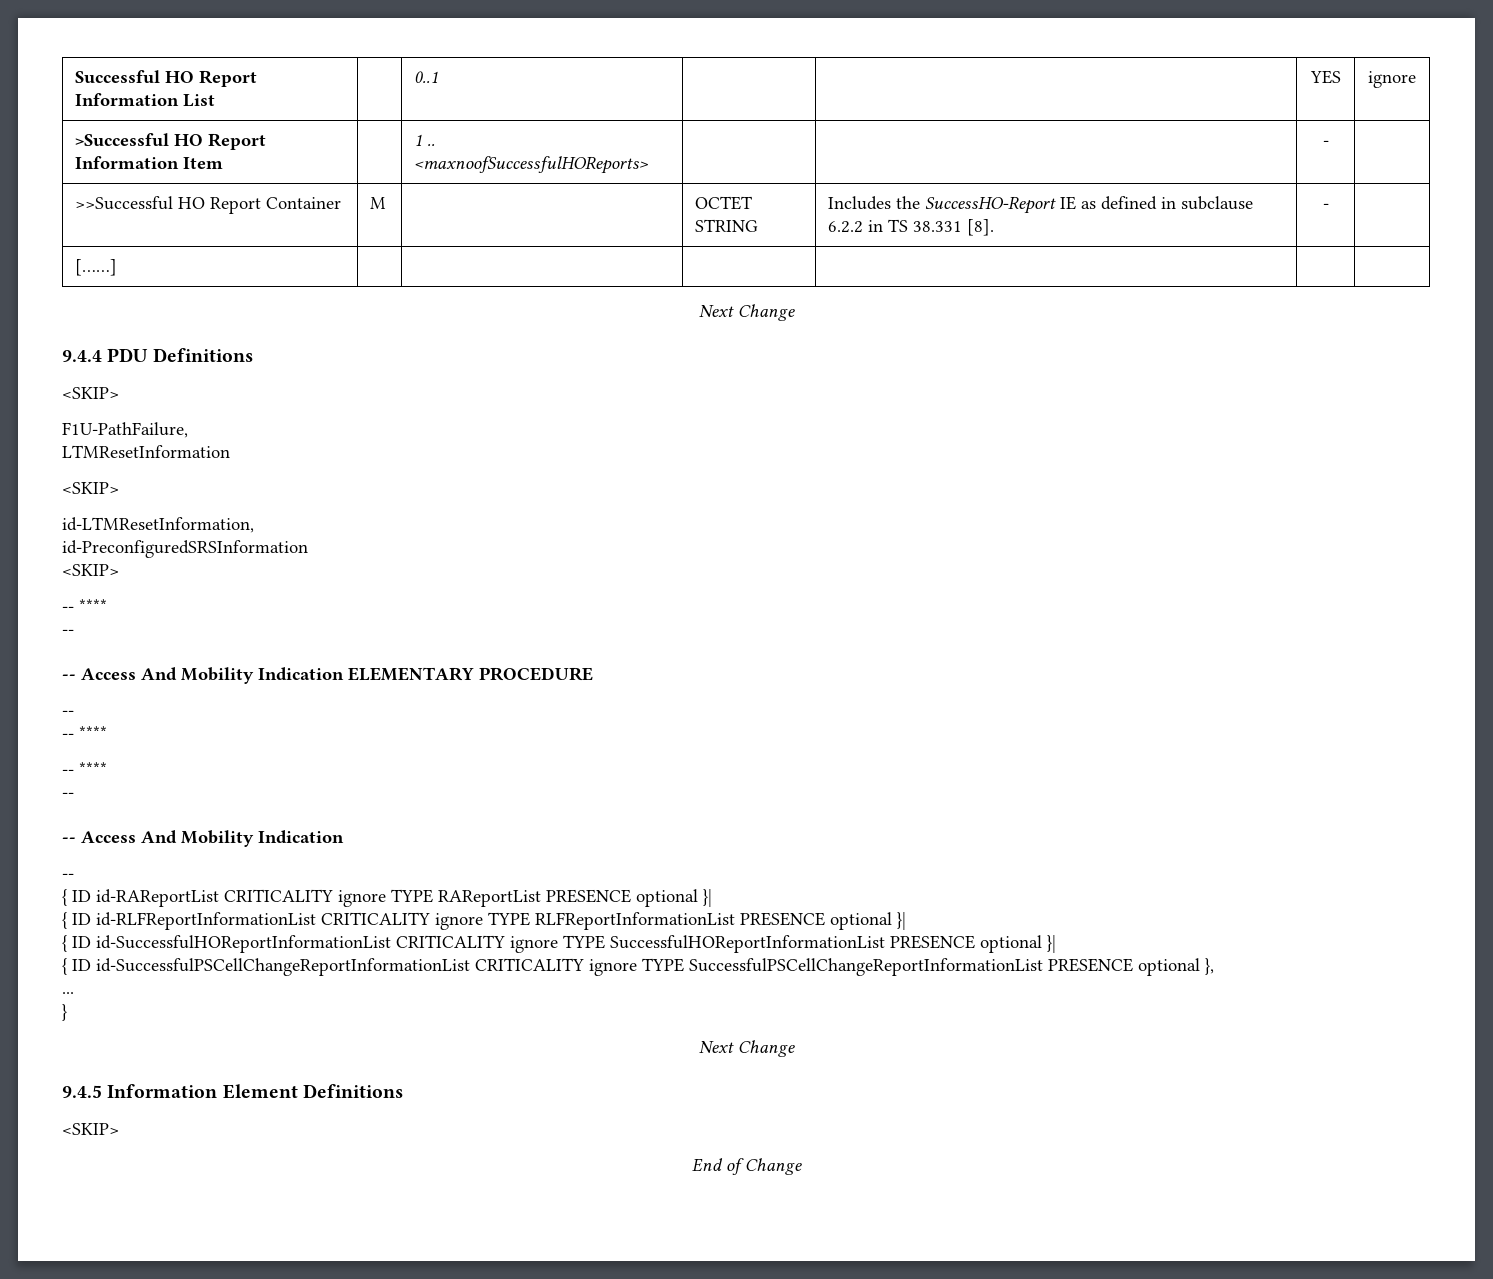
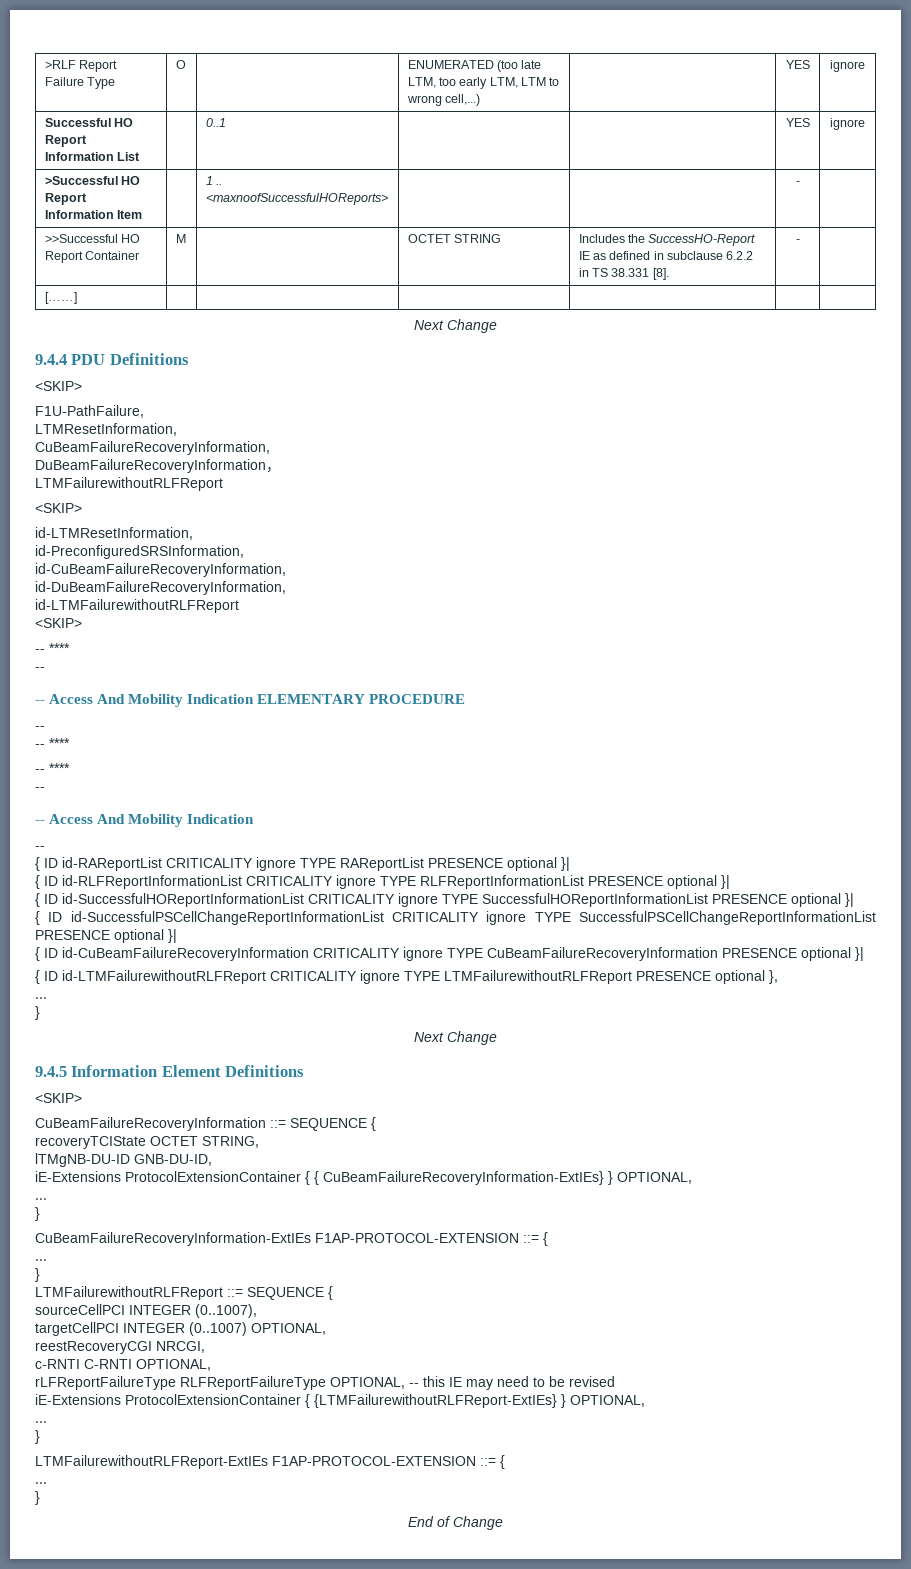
(75, 77) none -> [44,60,117,72] [44,77,115,89] [175,60,186,69] [407,60,542,72] [407,77,560,89] [406,94,480,106] [785,60,810,69] [830,60,865,72] >RLF Report Failure Type | O | | ENUMERATED (too late LTM, too early LTM, LTM to wrong cell,...) | | YES | ignore //
[62,445,230,458] [62,482,119,494] [62,517,254,533] [62,540,308,558] LTMResetInformation // <SKIP> // id-LTMResetInformation, // id-PreconfiguredSRSInformation -> [35,423,177,436] [35,441,270,455] [35,459,280,473] [35,477,223,491] [35,503,82,513] [35,527,193,540] [35,545,244,559] [35,563,286,577] [35,581,286,595] [35,599,239,613] LTMResetInformation, // CuBeamFailureRecoveryInformation, // DuBeamFailureRecoveryInformation， // LTMFailurewithoutRLFReport // <SKIP> // id-LTMResetInformation, // id-PreconfiguredSRSInformation, // id-CuBeamFailureRecoveryInformation, // id-DuBeamFailureRecoveryInformation, // id-LTMFailurewithoutRLFReport
(1200, 967) none -> [168,929,177,943] [35,947,864,961] [35,970,765,984] }| // { ID id-CuBeamFailureRecoveryInformation CRITICALITY ignore TYPE CuBeamFailureRecoveryInformation PRESENCE optional }| // { ID id-LTMFailurewithoutRLFReport CRITICALITY ignore TYPE LTMFailurewithoutRLFReport PRESENCE optional
(119, 1129) none -> [35,1117,376,1131] [35,1136,259,1149] [35,1153,212,1167] [35,1171,692,1185] [35,1198,47,1200] [35,1207,40,1221] [35,1232,548,1246] [35,1259,47,1261] [35,1268,40,1282] [35,1286,333,1300] [35,1304,257,1318] [35,1322,326,1336] [35,1341,205,1354] [35,1359,211,1371] [35,1376,615,1390] [35,1394,645,1408] [35,1421,47,1423] [35,1430,40,1444] [35,1455,505,1469] [35,1482,47,1484] [35,1491,40,1505] // CuBeamFailureRecoveryInformation ::= SEQUENCE { // recoveryTCIState OCTET STRING, // lTMgNB-DU-ID GNB-DU-ID, // iE-Extensions ProtocolExtensionContainer { { CuBeamFailureRecoveryInformation-ExtIEs} } OPTIONAL, // ... // } // CuBeamFailureRecoveryInformation-ExtIEs F1AP-PROTOCOL-EXTENSION ::= { // ... // } // LTMFailurewithoutRLFReport ::= SEQUENCE { // sourceCellPCI INTEGER (0..1007), // targetCellPCI INTEGER (0..1007) OPTIONAL, // reestRecoveryCGI NRCGI, // c-RNTI C-RNTI OPTIONAL, // rLFReportFailureType RLFReportFailureType OPTIONAL, -- this IE may need to be revised // iE-Extensions ProtocolExtensionContainer { {LTMFailurewithoutRLFReport-ExtIEs} } OPTIONAL, // ... // } // LTMFailurewithoutRLFReport-ExtIEs F1AP-PROTOCOL-EXTENSION ::= { // ... // }

